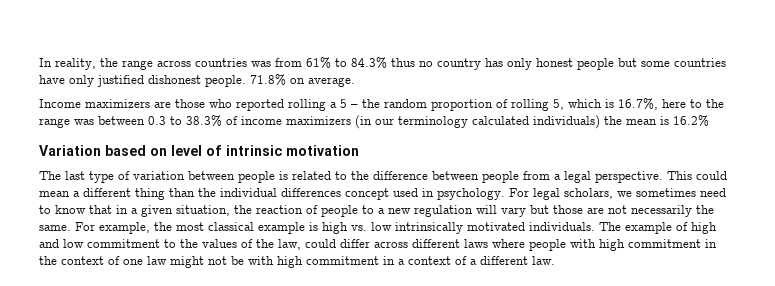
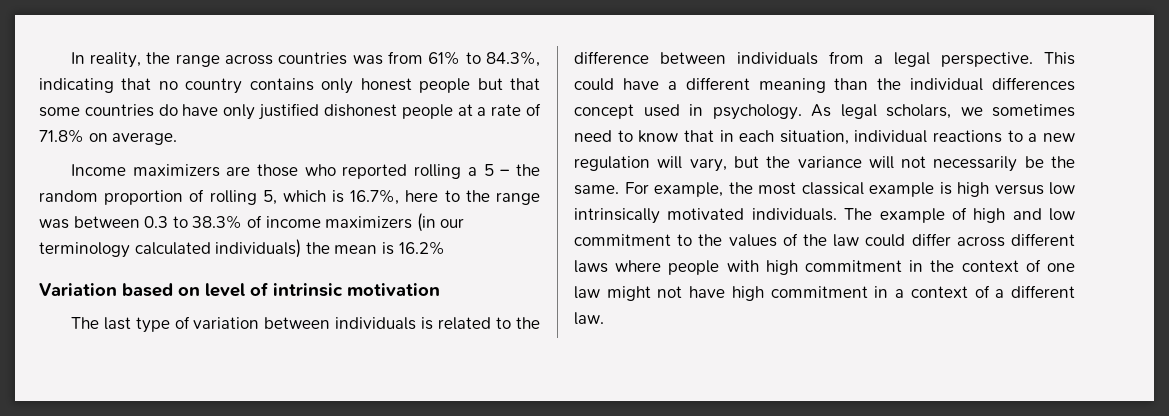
[351,57,415,69] 84.3% thus -> [486,51,540,67] [39,78,152,93] 84.3%, indicating that
[485,58,503,67] has -> [249,78,314,91] contains
(637, 62) none -> [510,78,541,90] that
(726, 62) none -> [158,104,178,116] do
[205,75,246,87] people. -> [401,103,541,119] people at a rate of
[238,171,275,183] people -> [335,317,417,330] individuals
[482,171,519,183] people -> [736,52,818,65] individuals
[39,188,165,200] mean a different thing -> [622,77,826,93] have a different meaning
[509,188,529,197] For -> [811,104,831,117] As
[131,205,358,217] a given situation, the reaction of people -> [739,130,1003,145] each situation, individual reactions
[501,205,604,217] vary but those are -> [689,156,894,172] vary, but the variance will
(692, 211) none -> [1024,156,1044,168] be
[351,225,367,231] vs. -> [994,184,1044,195] versus
[278,239,301,250] law, -> [833,234,860,247] law
[231,256,274,265] be with -> [689,286,726,298] have

